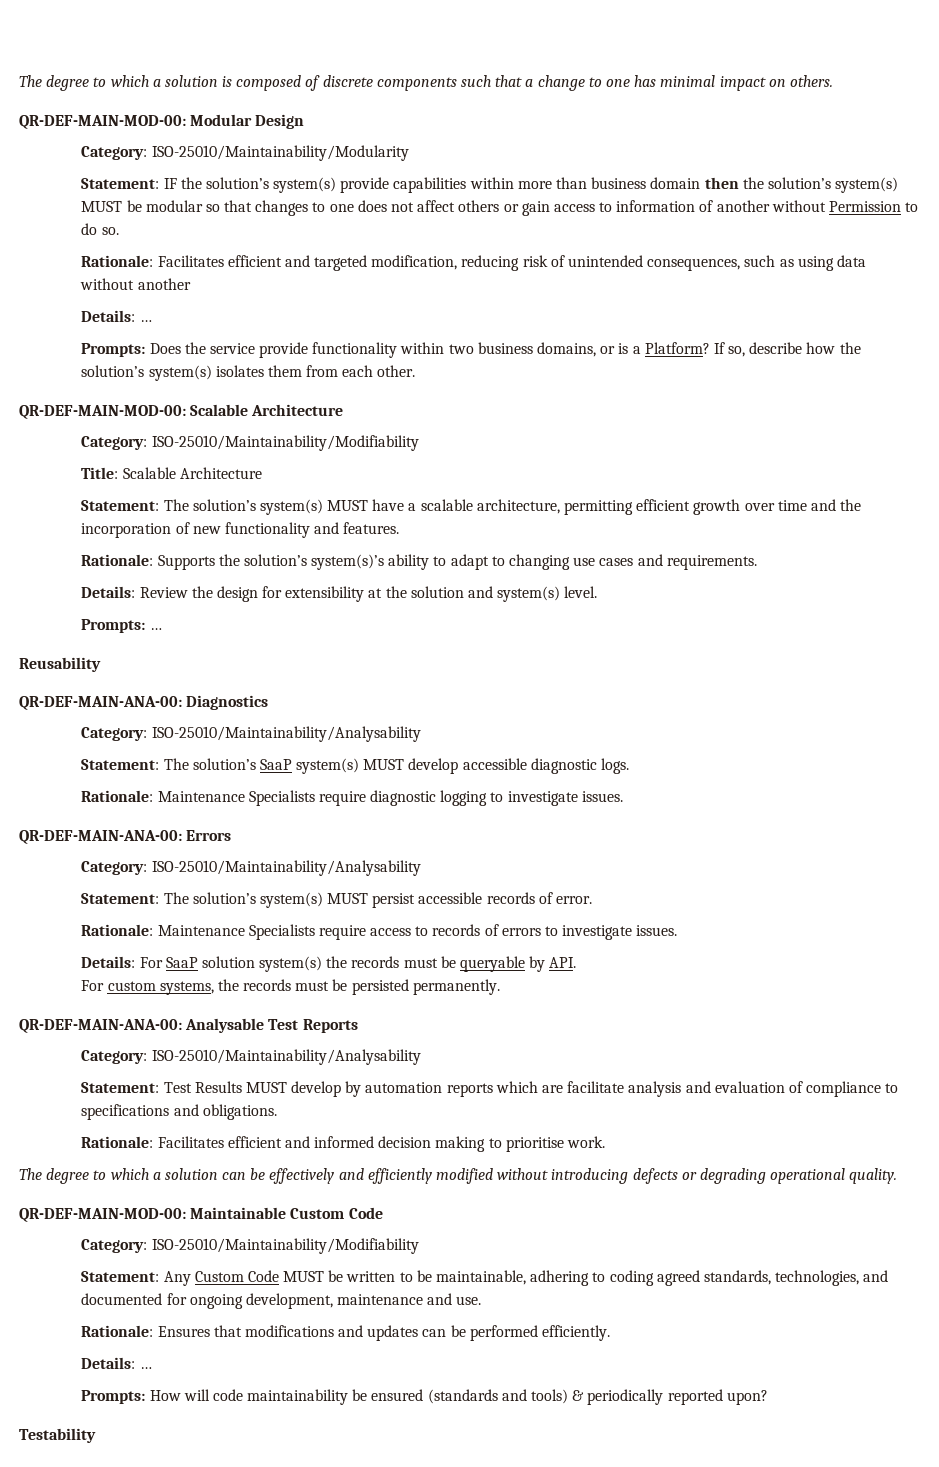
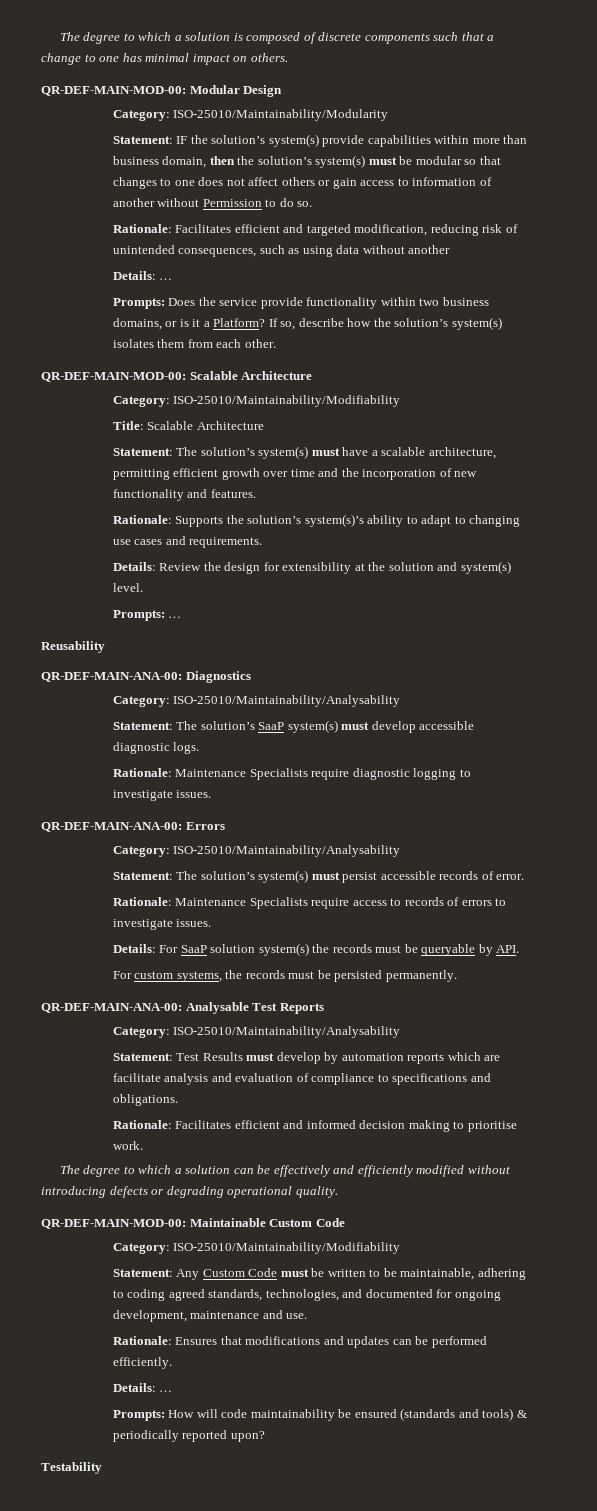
[650,177,701,189] domain -> [162,156,207,168] domain,
[81,201,123,212] MUST -> [368,157,397,165] must
(629, 348) none -> [192,319,201,327] it
[327,500,369,511] MUST -> [311,448,340,456] must
[363,759,405,770] MUST -> [341,722,370,730] must
[327,893,369,904] MUST -> [311,872,340,880] must
[245,1082,287,1093] MUST -> [246,1053,275,1061] must
[283,1271,325,1282] MUST -> [280,1269,309,1277] must

